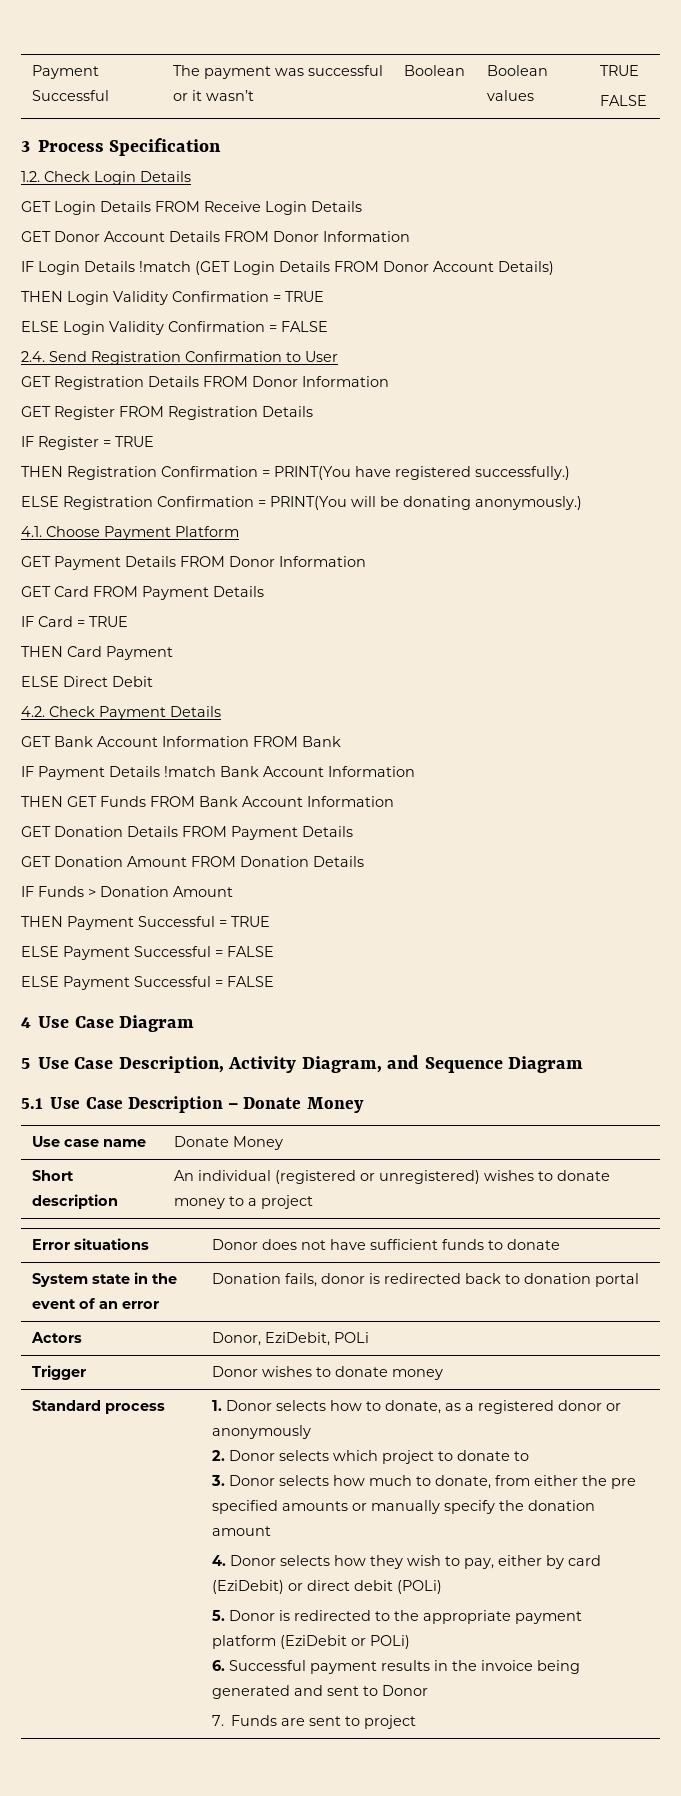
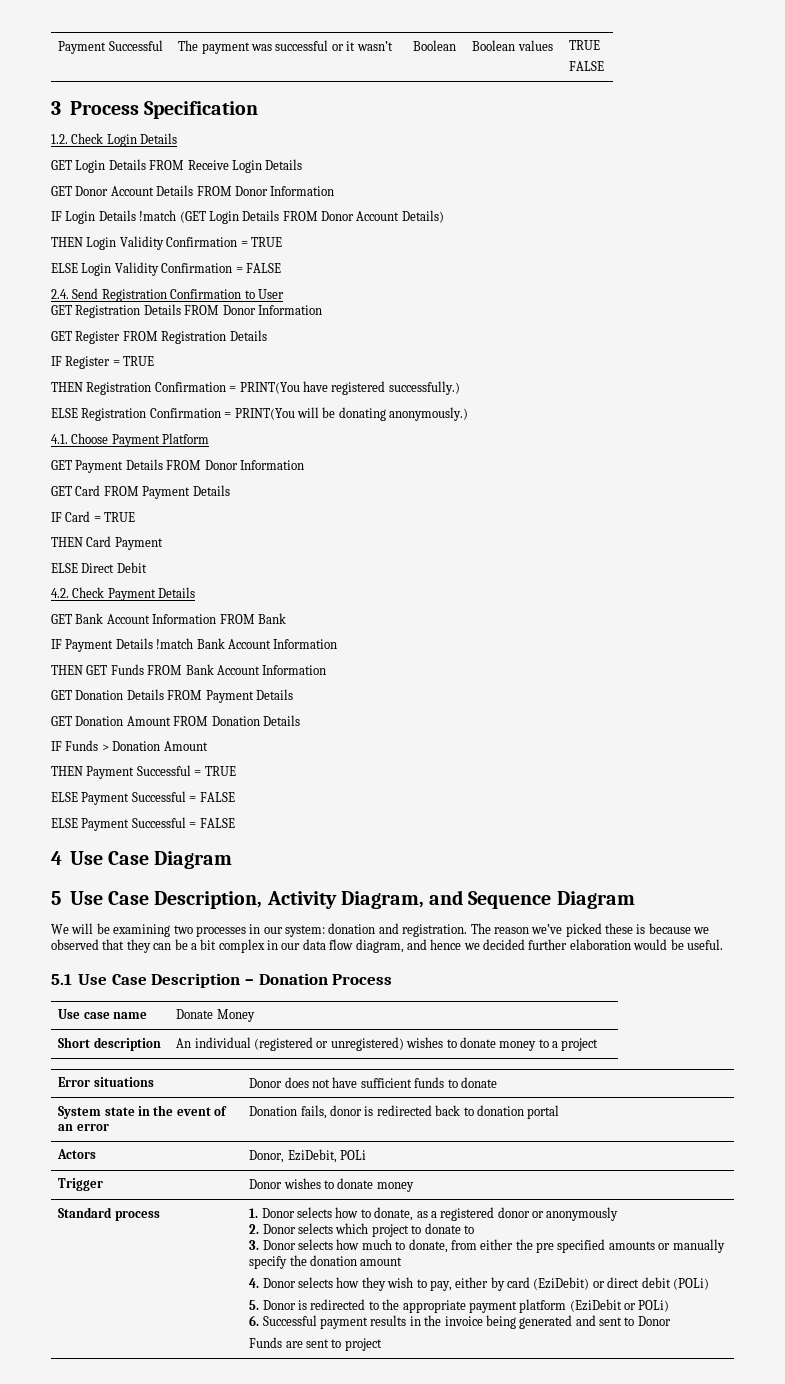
(584, 1064) none -> [51,923,710,937] [51,939,723,953] // We will be examining two processes in our system: donation and registration. The reason we’ve picked these is because we observed that they can be a bit complex in our data flow diagram, and hence we decided further elaboration would be useful.
[243,1097,364,1113] Donate Money -> [258,973,393,985] Donation Process
[211,1715,224,1726] 7. -> (671, 1321) none

